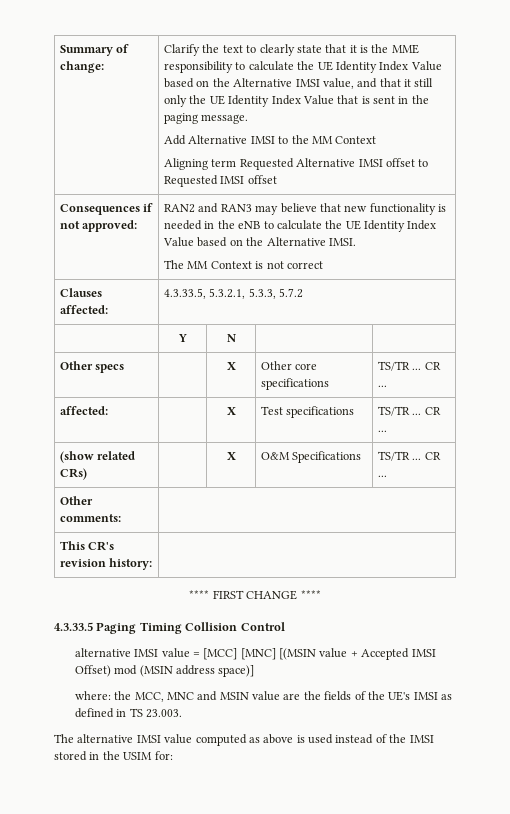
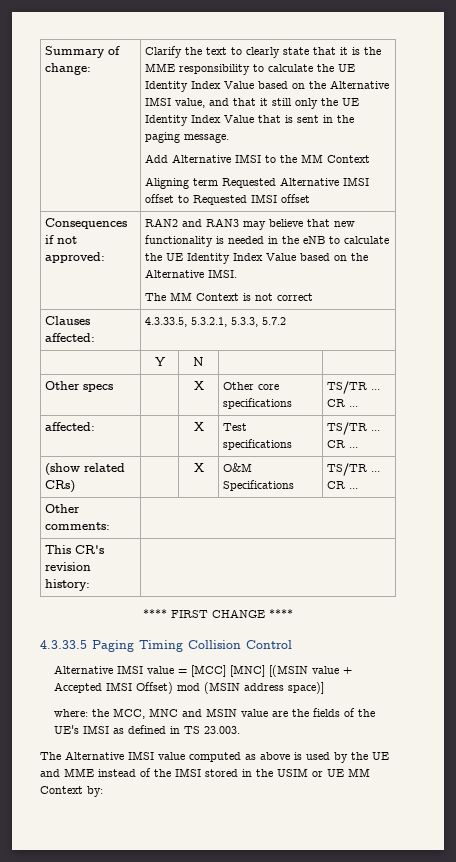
[74,648,131,657] alternative -> [54,665,114,674] Alternative
[77,734,134,743] alternative -> [65,751,124,760] Alternative
(333, 739) none -> [334,752,389,763] [40,768,94,777] by the UE and MME
[154,751,173,760] for: -> [312,768,370,777] [40,786,103,797] or UE MM Context by:

